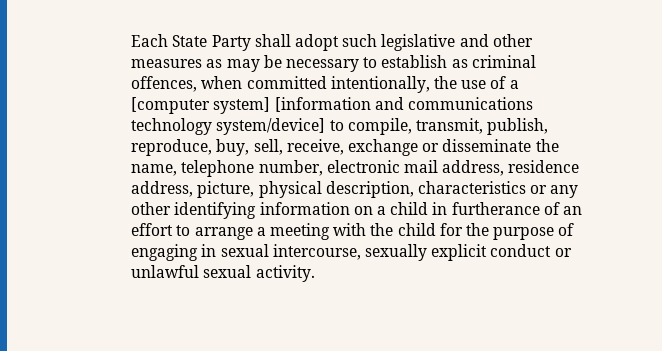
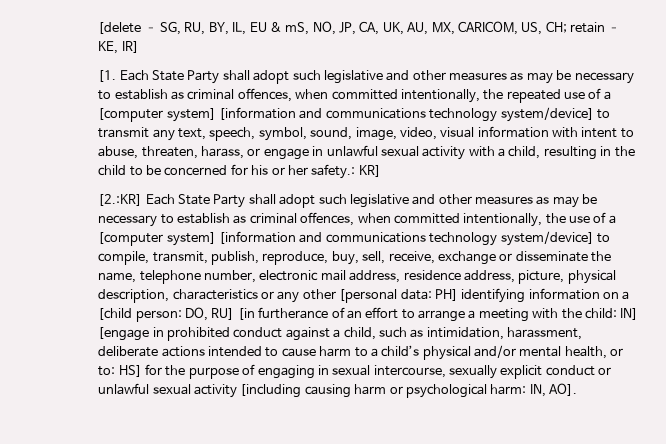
(131, 40) none -> [98,21,621,35] [98,41,139,54] [98,70,634,84] [98,88,611,103] [98,107,610,122] [98,126,634,141] [98,145,635,160] [98,164,381,179] [98,194,143,206] [delete – SG, RU, BY, IL, EU & mS, NO, JP, CA, UK, AU, MX, CARICOM, US, CH; retain – KE, IR] // [1. Each State Party shall adopt such legislative and other measures as may be necessary to establish as criminal offences, when committed intentionally, the repeated use of a [computer system] [information and communications technology system/device] to transmit any text, speech, symbol, sound, image, video, visual information with intent to abuse, threaten, harass, or engage in unlawful sexual activity with a child, resulting in the child to be concerned for his or her safety.: KR] // [2.:KR]
(172, 208) none -> [339,289,458,303] [personal data: PH]
[390,202,448,215] child in -> [98,307,255,322] [child person: DO, RU] [in
[397,223,436,236] child -> [584,308,639,320] [98,327,583,341] [98,345,624,360] [98,365,142,377] child: IN] [engage in prohibited conduct against a child, such as intimidation, harassment, deliberate actions intended to cause harm to a child’s physical and/or mental health, or to: HS]
[255,265,315,282] activity. -> [194,383,578,398] activity [including causing harm or psychological harm: IN, AO].

